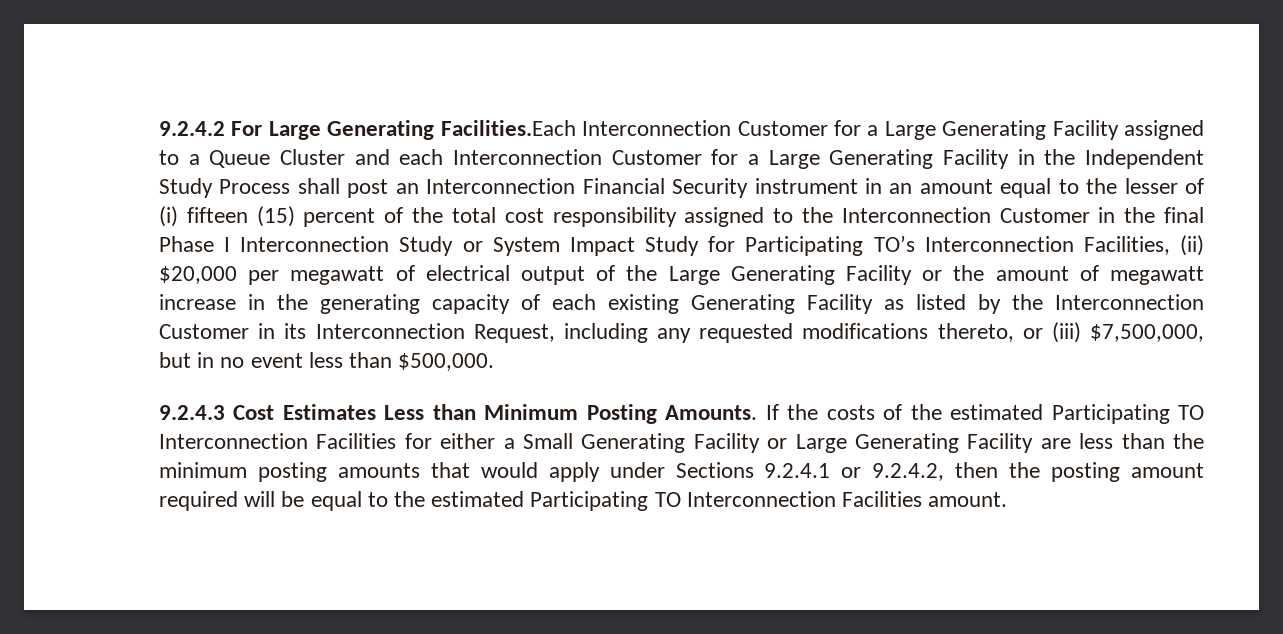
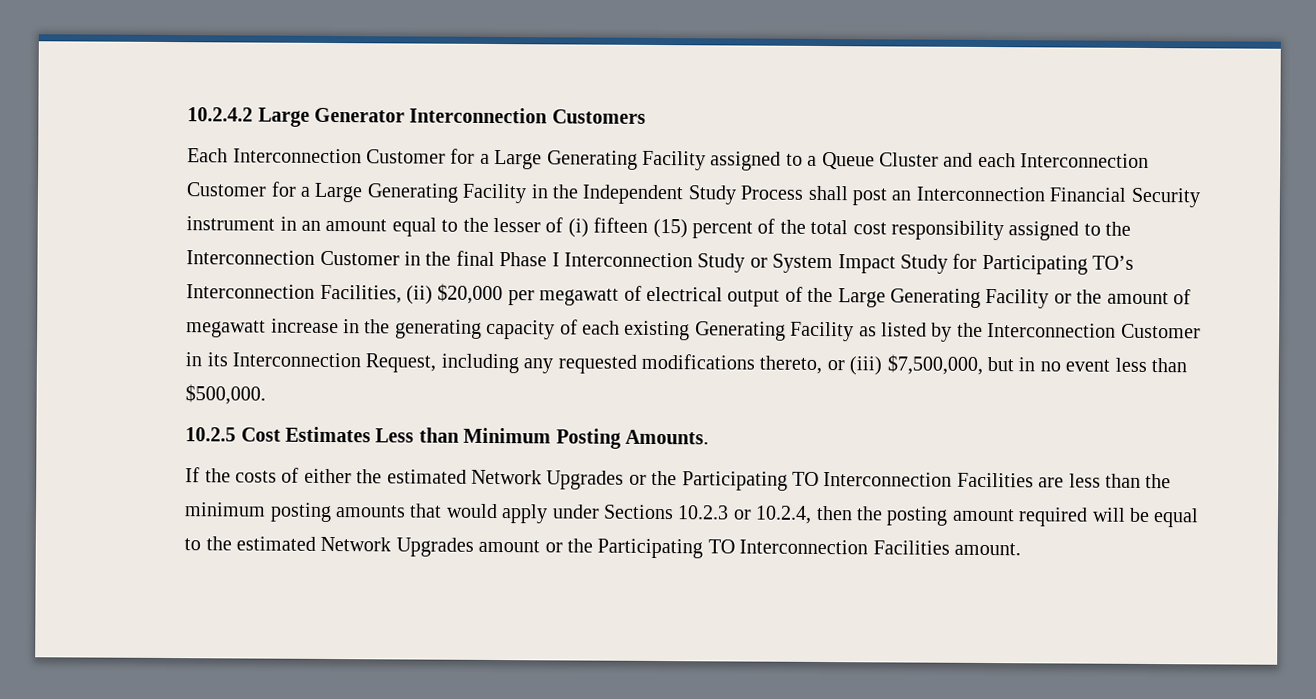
[159,120,576,140] 9.2.4.2 For Large Generating Facilities.Each -> [187,107,646,127] [187,148,229,163] 10.2.4.2 Large Generator Interconnection Customers // Each
[159,405,226,420] 9.2.4.3 -> [185,427,237,442] 10.2.5
(758, 412) none -> (710, 437) //
[910,404,1204,424] [159,433,1034,453] the estimated Participating TO Interconnection Facilities for either a Small Generating Facility or Large Generating Facility -> [303,468,1034,491] either the estimated Network Upgrades or the Participating TO Interconnection Facilities
[764,463,945,481] 9.2.4.1 or 9.2.4.2, -> [677,505,813,524] 10.2.3 or 10.2.4,
(525, 499) none -> [320,536,594,557] Network Upgrades amount or the

